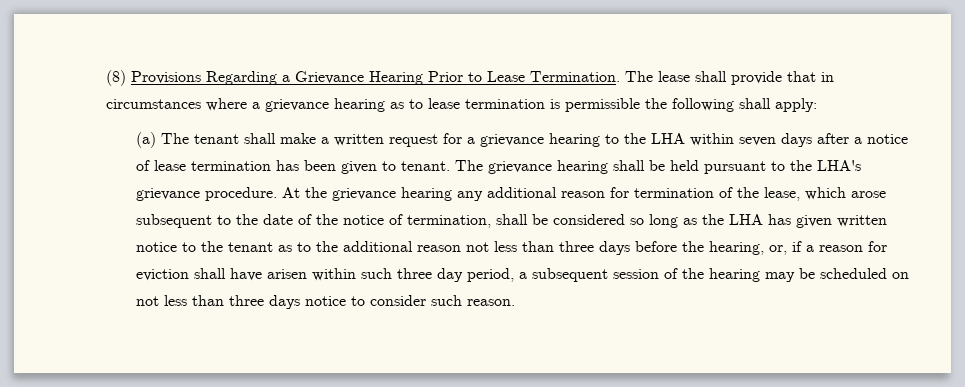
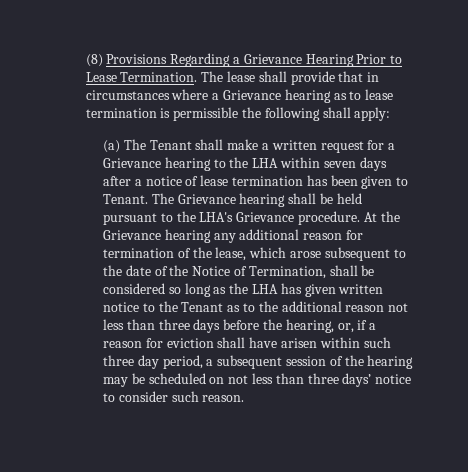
[264,99,329,112] grievance -> [223,90,282,100] Grievance
[194,134,240,144] tenant -> [149,140,192,150] Tenant
[480,134,545,147] grievance -> [103,158,162,168] Grievance
[401,160,553,174] tenant. The grievance -> [103,193,236,204] Tenant. The Grievance
[136,188,201,201] grievance -> [236,212,295,222] Grievance
[332,188,397,201] grievance -> [103,230,162,240] Grievance
[343,214,492,228] notice of termination, -> [192,266,326,279] Notice of Termination,
[228,242,274,252] tenant -> [181,302,224,312] Tenant
[269,295,301,309] days -> [342,373,372,387] days’

